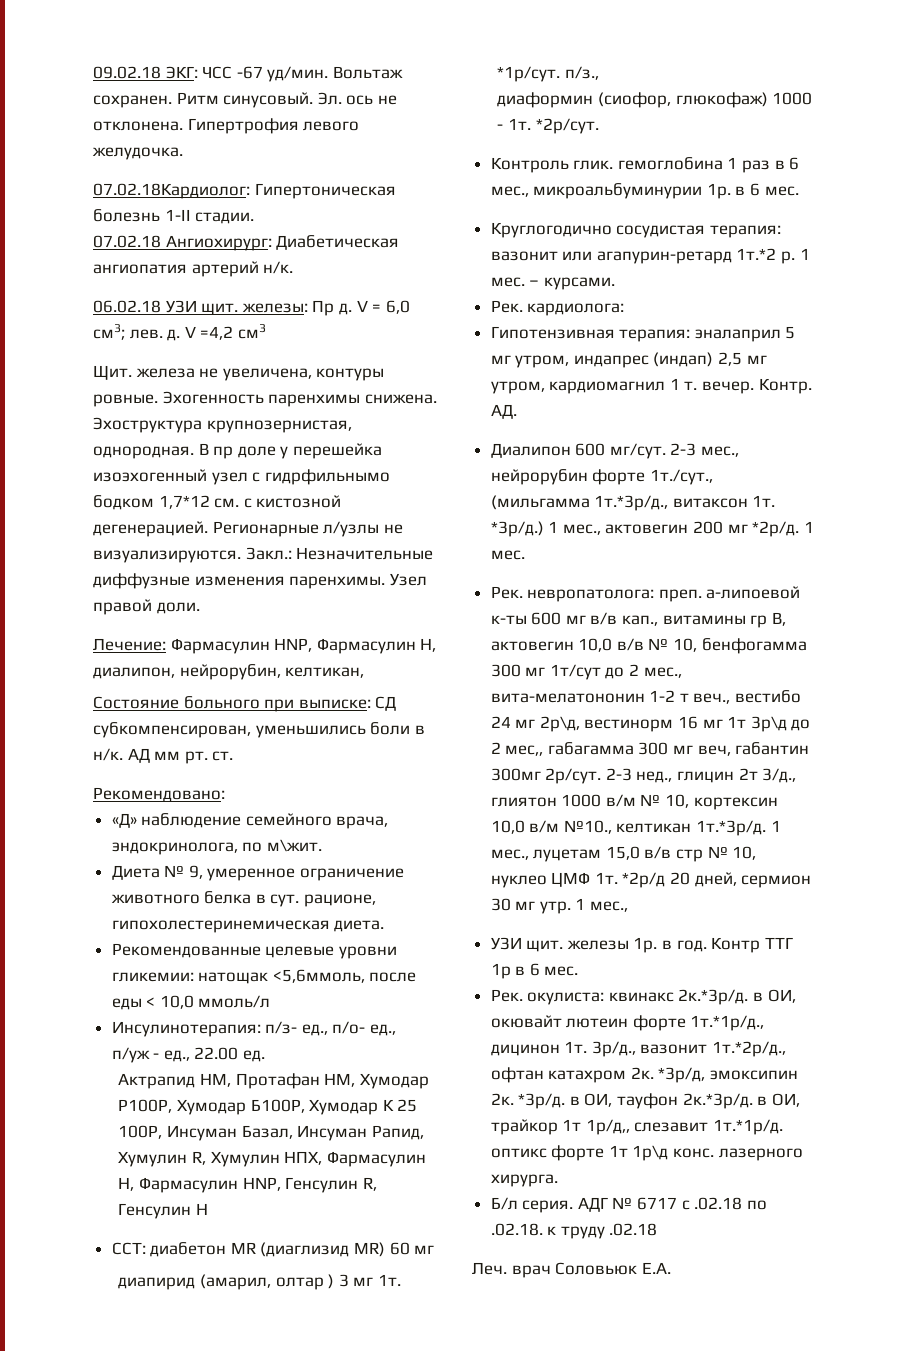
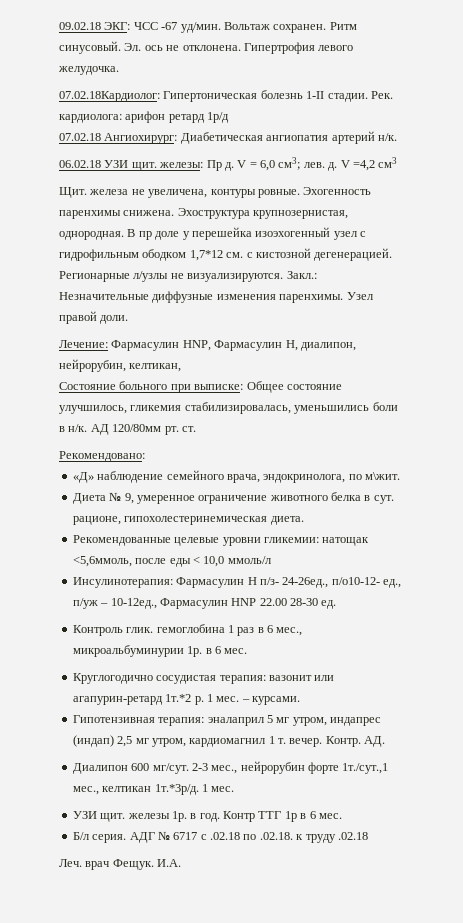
(255, 218) none -> [370,91,393,99] [59,111,230,123] Рек. кардиолога: арифон ретард 1р/д
[264,469,390,485] [93,495,154,510] гидрфильнымо бодком -> [59,249,187,261] гидрофильным ободком
[375,696,397,711] [93,722,251,738] СД субкомпенсирован, -> [246,381,342,393] [59,402,291,414] Общее состояние улучшилось, гликемия стабилизировалась,
[154,751,181,760] мм -> [112,424,162,432] 120/80мм
[265,1021,397,1036] [111,1047,266,1063] [118,1073,429,1089] [118,1099,418,1115] [118,1125,424,1141] [118,1151,426,1167] [118,1177,377,1193] [118,1203,208,1219] [111,1242,435,1257] [118,1274,401,1290] [497,66,599,82] [497,92,813,108] [497,118,599,134] п/з- ед., п/о- ед., п/уж - ед., 22.00 ед. // Актрапид НМ, Протафан НМ, Хумодар Р100Р, Хумодар Б100Р, Хумодар К 25 100Р, Инсуман Базал, Инсуман Рапид, Хумулин R, Хумулин НПХ, Фармасулин Н, Фармасулин НNР, Генсулин R, Генсулин Н // ССТ: диабетон МR (диаглизид МR) 60 мг // диапирид (амарил, олтар ) 3 мг 1т. *1р/сут. п/з., // диаформин (сиофор, глюкофаж) 1000 - 1т. *2р/сут. -> [176,577,401,588] [72,598,337,609] Фармасулин Н п/з- 24-26ед., п/о10-12- ед., п/уж – 10-12ед., Фармасулин НNP 22.00 28-30 ед.
[490,300,625,316] // Рек. кардиолога: -> (300, 700) none
[649,469,713,485] [490,495,776,511] [490,521,814,537] [490,550,525,560] [490,586,801,602] [490,612,786,628] [490,638,807,654] [490,664,682,680] [490,690,802,704] [490,716,811,732] [490,742,810,756] [490,768,797,784] [490,794,778,810] [490,820,781,836] [490,846,757,862] [490,872,812,888] [490,898,629,914] 1т./сут., (мильгамма 1т.*3р/д., витаксон 1т. *3р/д.) 1 мес., актовегин 200 мг *2р/д. 1 мес. // Рек. невропатолога: преп. а-липоевой к-ты 600 мг в/в кап., витамины гр В, актовегин 10,0 в/в № 10, бенфогамма 300 мг 1т/сут до 2 мес., вита-мелатононин 1-2 т веч., вестибо 24 мг 2р\д, вестинорм 16 мг 1т 3р\д до 2 мес,, габагамма 300 мг веч, габантин 300мг 2р/сут. 2-3 нед., глицин 2т 3/д., глиятон 1000 в/м № 10, кортексин 10,0 в/м №10., келтикан 1т.*3р/д. 1 мес., луцетам 15,0 в/в стр № 10, нуклео ЦМФ 1т. *2р/д 20 дней, сермион 30 мг утр. 1 мес., -> [342,763,389,774] [72,784,235,795] 1т./сут.,1 мес., келтикан 1т.*3р/д. 1 мес.
[490,989,796,1005] [490,1015,765,1031] [490,1041,787,1057] [490,1067,799,1083] [490,1093,800,1109] [490,1119,784,1135] [490,1145,803,1161] [490,1174,558,1187] // Рек. окулиста: квинакс 2к.*3р/д. в ОИ, окювайт лютеин форте 1т.*1р/д., дицинон 1т. 3р/д., вазонит 1т.*2р/д., офтан катахром 2к. *3р/д, эмоксипин 2к. *3р/д. в ОИ, тауфон 2к.*3р/д. в ОИ, трайкор 1т 1р/д,, слезавит 1т.*1р/д. оптикс форте 1т 1р\д конс. лазерного хирурга. -> (342, 816) none
[555,1262,671,1275] Соловьюк Е.А. -> [112,859,182,870] Фещук. И.А.

